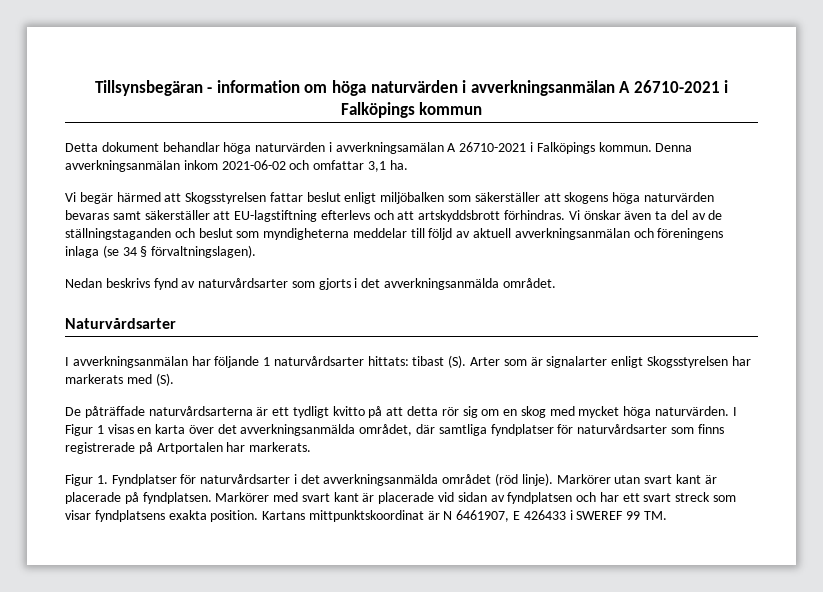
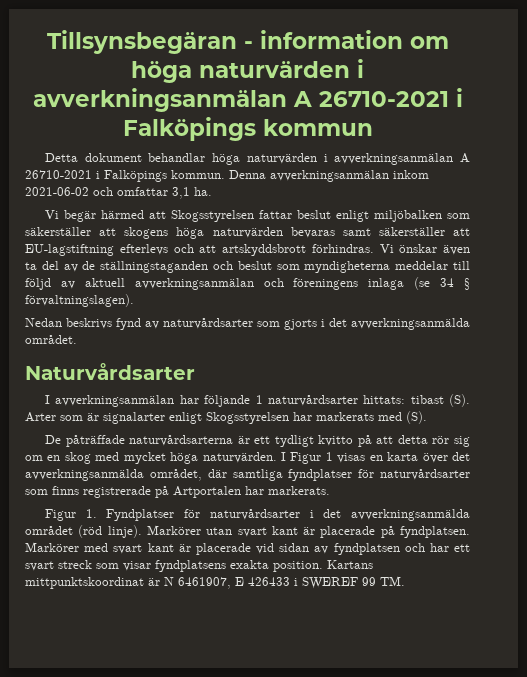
[335,142,444,154] avverkningsamälan -> [334,153,454,165] avverkningsanmälan

